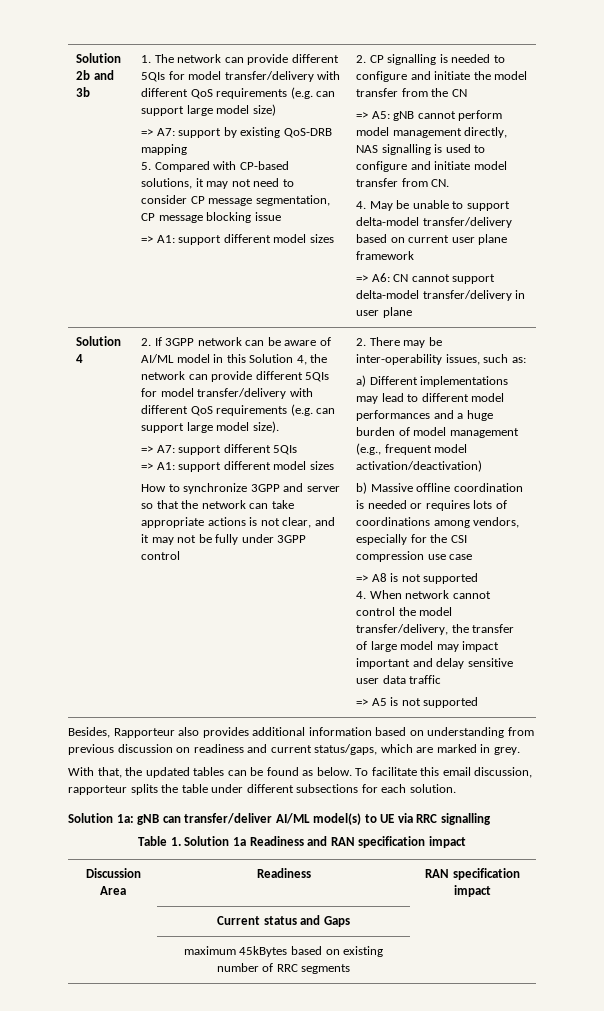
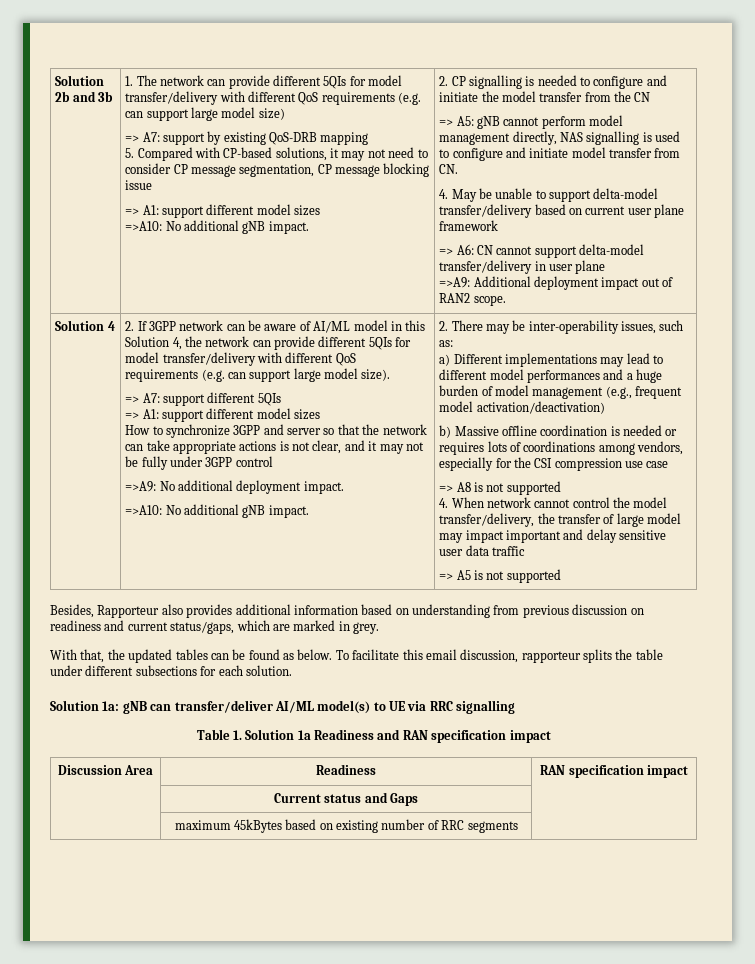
(334, 238) none -> [125,220,309,234] // =>A10: No additional gNB impact.
(412, 312) none -> [439,276,674,290] [439,293,506,306] // =>A9: Additional deployment impact out of RAN2 scope.
(181, 555) none -> [125,480,344,494] [125,504,309,518] // =>A9: No additional deployment impact. // =>A10: No additional gNB impact.

